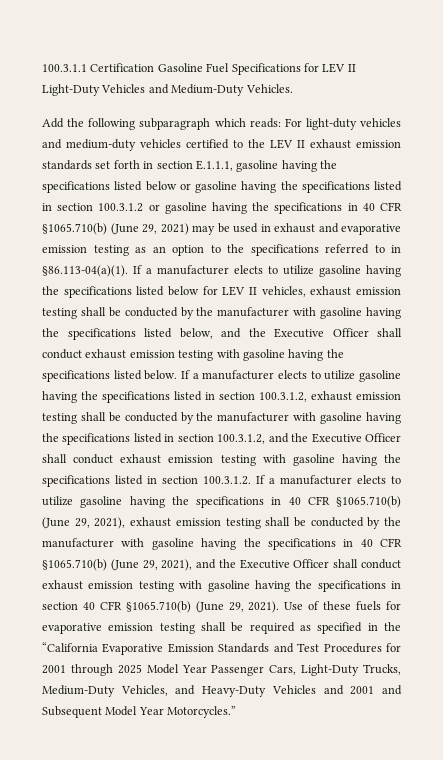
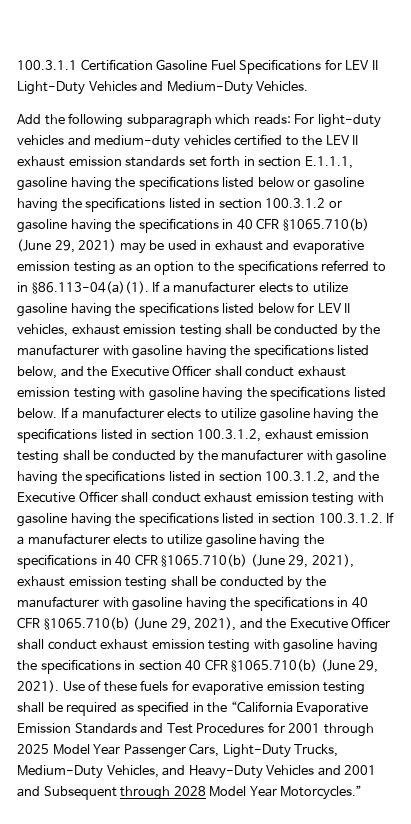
(102, 712) none -> [120,786,206,800] through 2028

